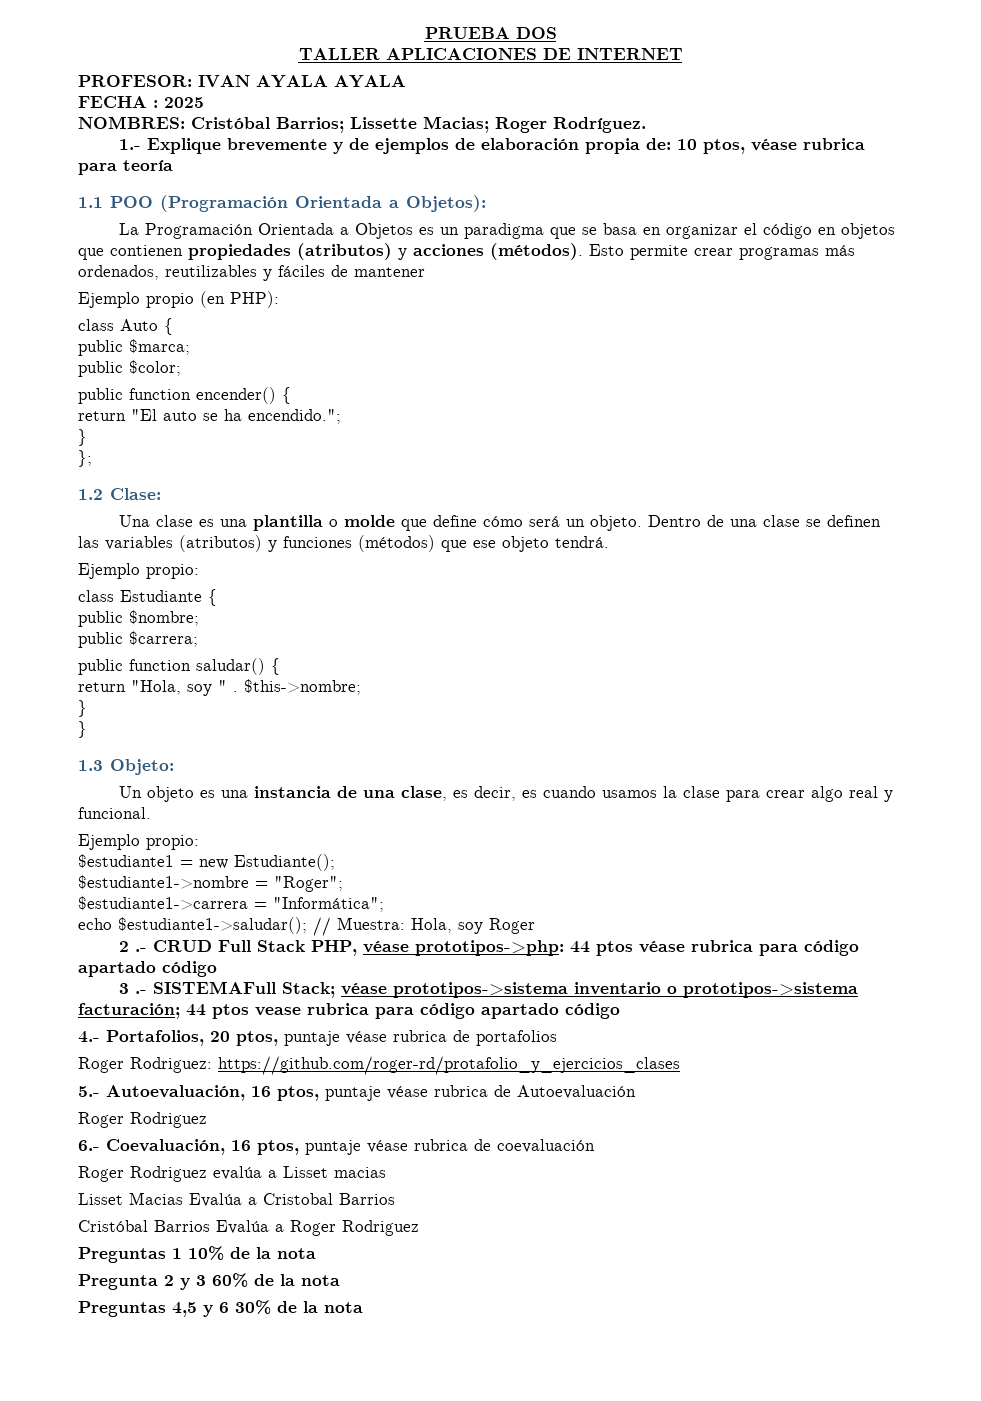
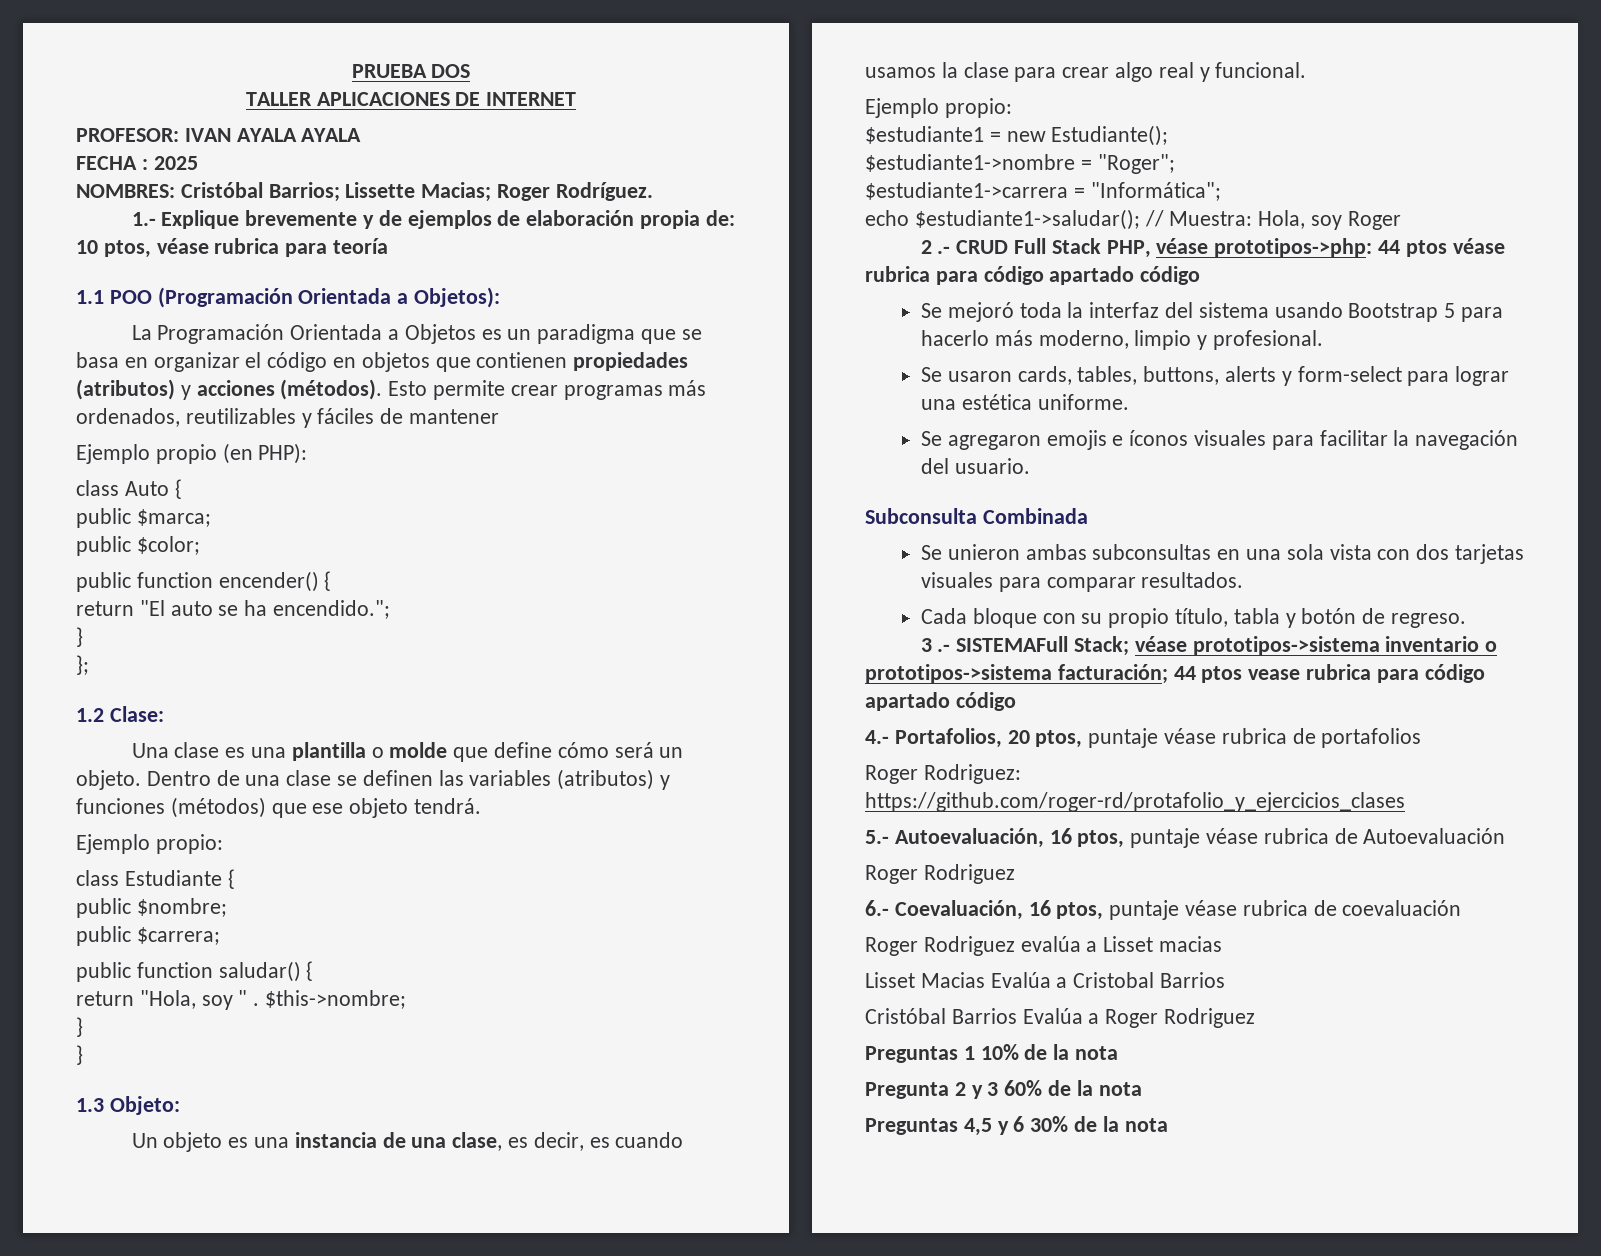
(217, 969) none -> [921,302,1504,322] [921,330,1324,350] [921,366,1510,386] [921,394,1129,410] [921,430,1519,450] [921,458,1030,474] [865,508,1088,524] [921,544,1525,564] [921,572,1244,592] [921,608,1467,628] // Se mejoró toda la interfaz del sistema usando Bootstrap 5 para hacerlo más moderno, limpio y profesional. // Se usaron cards, tables, buttons, alerts y form-select para lograr una estética uniforme. // Se agregaron emojis e íconos visuales para facilitar la navegación del usuario. // Subconsulta Combinada // Se unieron ambas subconsultas en una sola vista con dos tarjetas visuales para comparar resultados. // Cada bloque con su propio título, tabla y botón de regreso.

